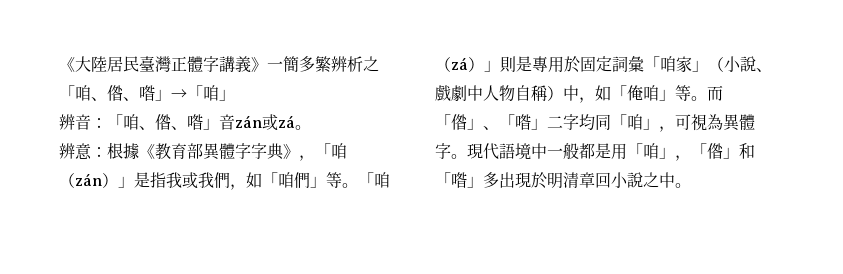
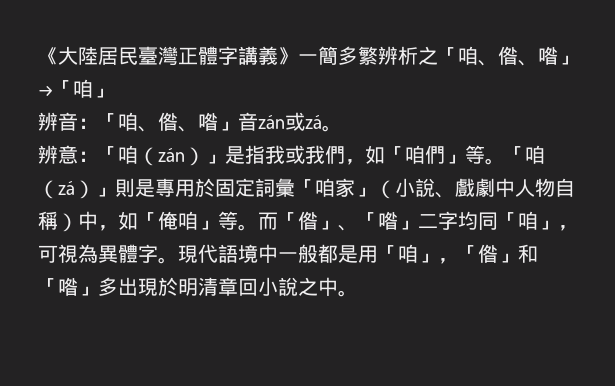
[107,142,315,161] 根據《教育部異體字字典》， -> (98, 156) none

